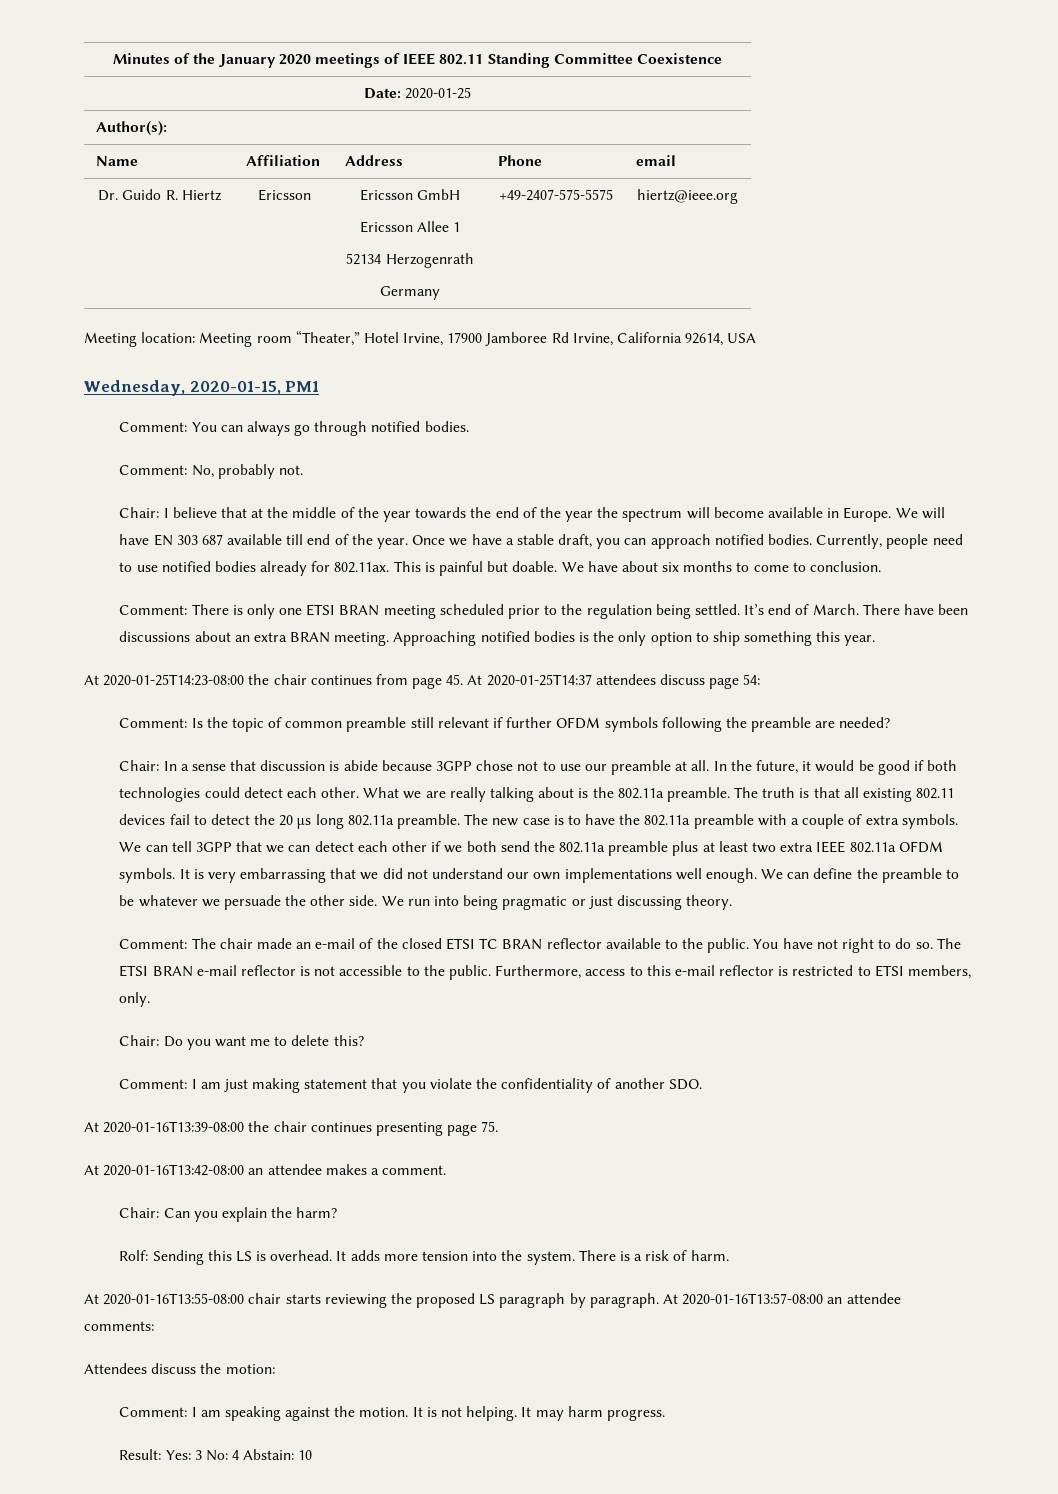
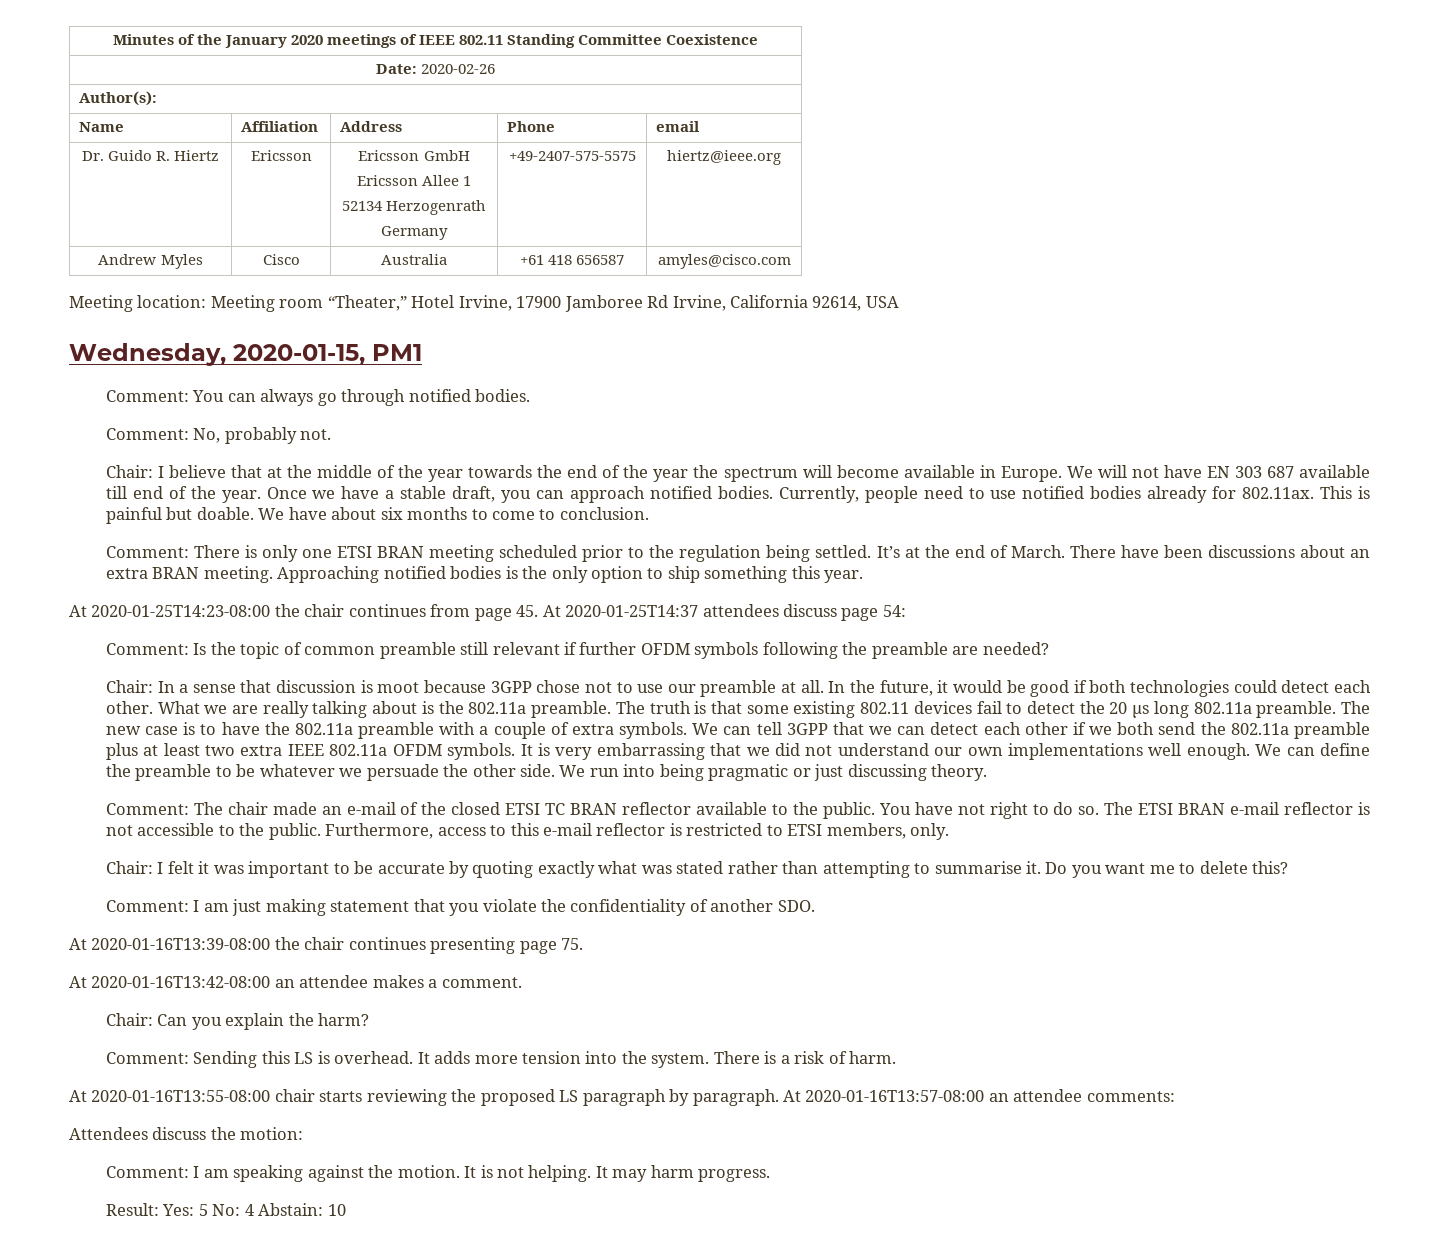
[405,87,472,99] 2020-01-25 -> [421,64,496,74] 2020-02-26
(738, 196) none -> [98,254,203,269] [262,254,300,265] [381,254,447,265] [519,255,625,265] [657,254,791,269] // Andrew Myles | Cisco | Australia | +61 418 656587 | amyles@cisco.com
(945, 513) none -> [1131,467,1159,478] not
(765, 609) none -> [904,545,950,558] at the
[343,760,378,771] abide -> [377,682,420,693] moot
[843,787,859,798] all -> [746,705,789,714] some
(160, 1040) none -> [157,861,1041,878] I felt it was important to be accurate by quoting exactly what was stated rather than attempting to summarise it.
[119,1250,149,1261] Rolf: -> [105,1052,189,1064] Comment:
[194,1450,202,1460] 3 -> [198,1204,208,1216] 5

